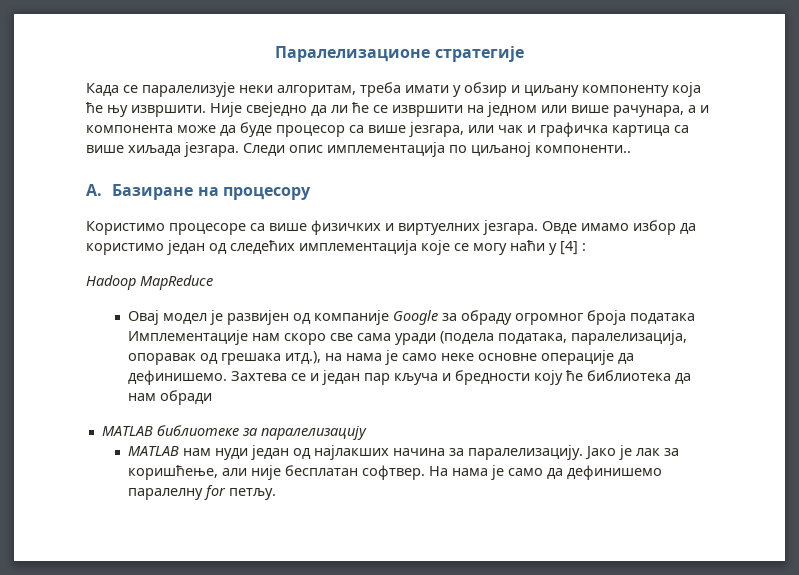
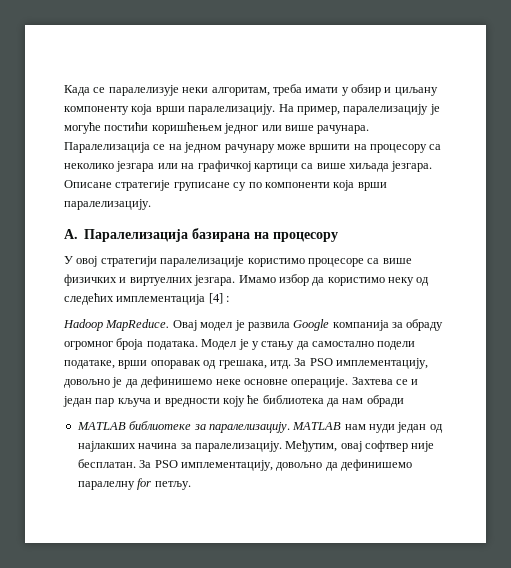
[275,46,524,62] Паралелизационе стратегије // -> (64, 90) none
[86,102,709,117] [86,122,689,137] [86,142,631,157] ће њу извршити. Није свеједно да ли ће се извршити на једном или више рачунара, а и компонента може да буде процесор са више језгара, или чак и графичка картица са више хиљада језгара. Следи опис имплементација по циљаној компоненти.. -> [155,104,440,115] [64,122,370,134] [64,142,442,153] [64,160,433,172] [64,180,387,191] [64,199,151,210] врши паралелизацију. На пример, паралелизацију је могуће постићи коришћењем једног или више рачунара. Паралелизација се на једном рачунару може вршити на процесору са неколико језгара или на графичкој картици са више хиљада језгара. Описане стратегије груписане су по компоненти која врши паралелизацију.
[112,184,194,200] Базиране -> [84,228,251,242] Паралелизација базирана
[86,221,165,235] Користимо -> [64,256,305,267] У овој стратегији паралелизације користимо
[542,221,629,234] Овде имамо -> [238,275,276,283] Имамо
[167,240,205,255] један -> [388,277,414,286] неку
[421,240,557,255] које се могу наћи у -> (206, 299) none
[140,275,213,290] MapReduce // -> [105,319,170,331] MapReduce.
[227,310,696,325] [128,330,688,345] [128,350,635,365] [128,370,228,385] развијен од компаније Google за обраду огромног броја података Имплементације нам скоро све сама уради (подела података, паралелизација, опоравак од грешака итд.), на нама је само неке основне операције да дефинишемо. -> [247,319,444,331] [64,338,416,350] [64,358,428,369] [64,376,349,388] развила Google компанија за обраду огромног броја података. Модел је у стању да самостално подели податаке, врши опоравак од грешака, итд. За PSO имплементацију, довољно је да дефинишемо неке основне операције.
[455,370,531,385] бредности -> [164,398,220,407] вредности
[260,426,367,440] паралелизацију // -> [208,422,290,433] паралелизацију.
[585,445,680,460] [128,465,544,480] Јако је лак за коришћење, али није бесплатан софтвер. На нама је само -> [285,440,435,452] [77,459,323,471] Међутим, овај софтвер није бесплатан. За PSO имплементацију, довољно

